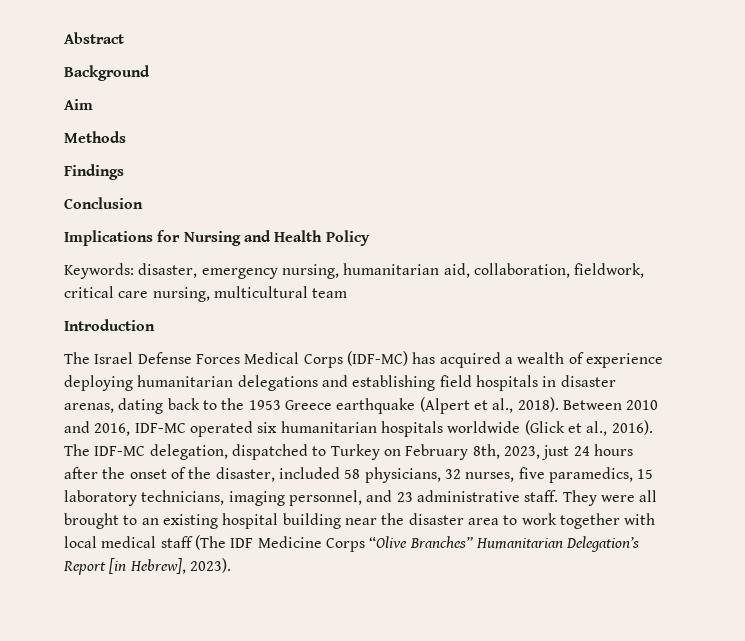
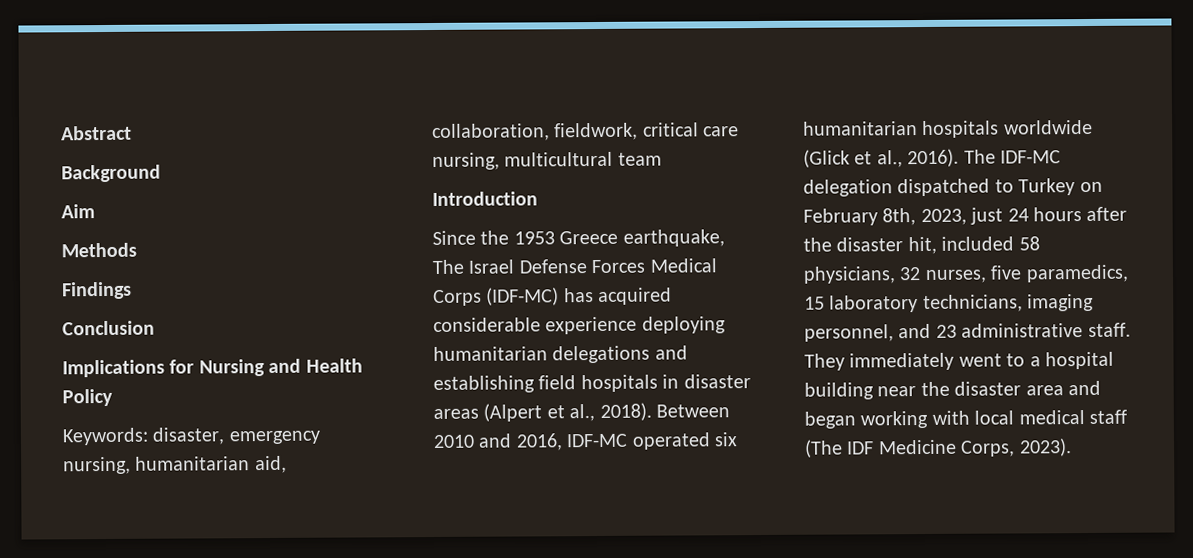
(155, 325) none -> [432,229,725,247] Since the 1953 Greece earthquake,
[504,352,584,364] a wealth of -> [433,317,541,332] considerable
[64,398,416,414] arenas, dating back to the 1953 Greece earthquake -> [433,408,479,419] areas
[149,444,228,460] delegation, -> [803,179,893,197] delegation
[129,467,275,482] onset of the disaster, -> [836,236,937,255] disaster hit,
[600,490,658,502] [64,513,218,529] were all brought to an existing -> [849,352,1041,371] immediately went to a
[503,513,620,529] to work together -> [1068,380,1101,396] [804,410,929,429] and began working
[325,536,640,552] [63,558,186,575] Corps “Olive Branches” Humanitarian Delegation’s Report [in Hebrew], -> [960,440,1016,457] Corps,

